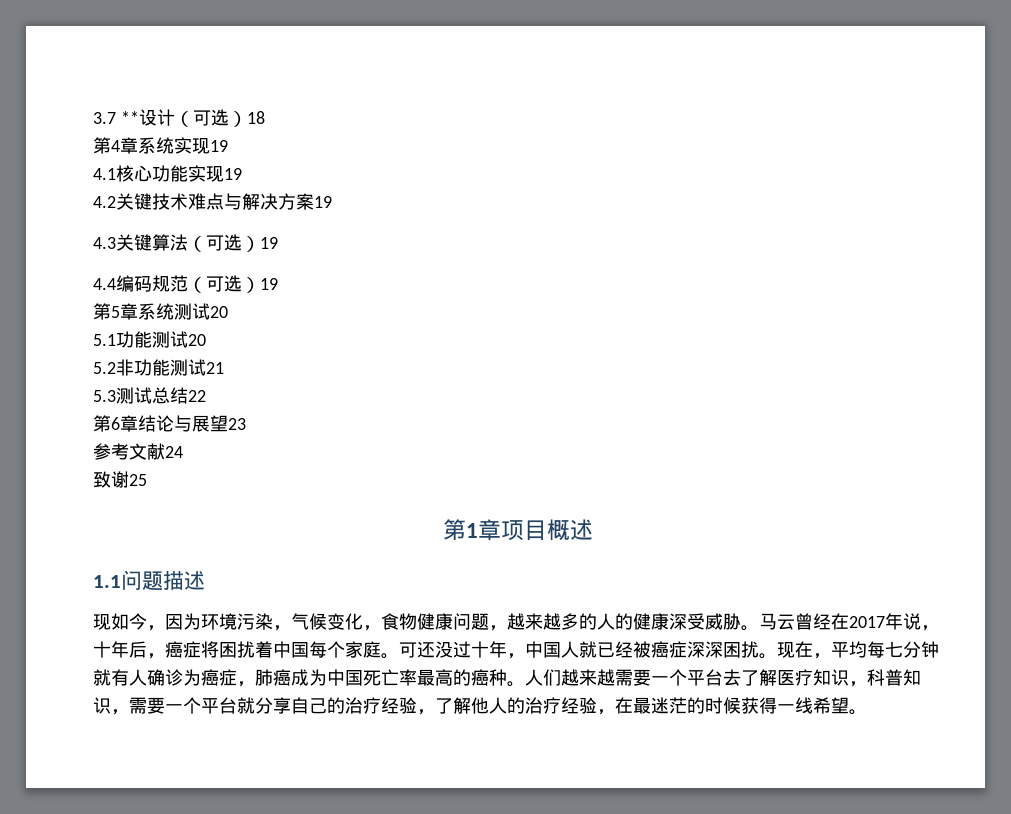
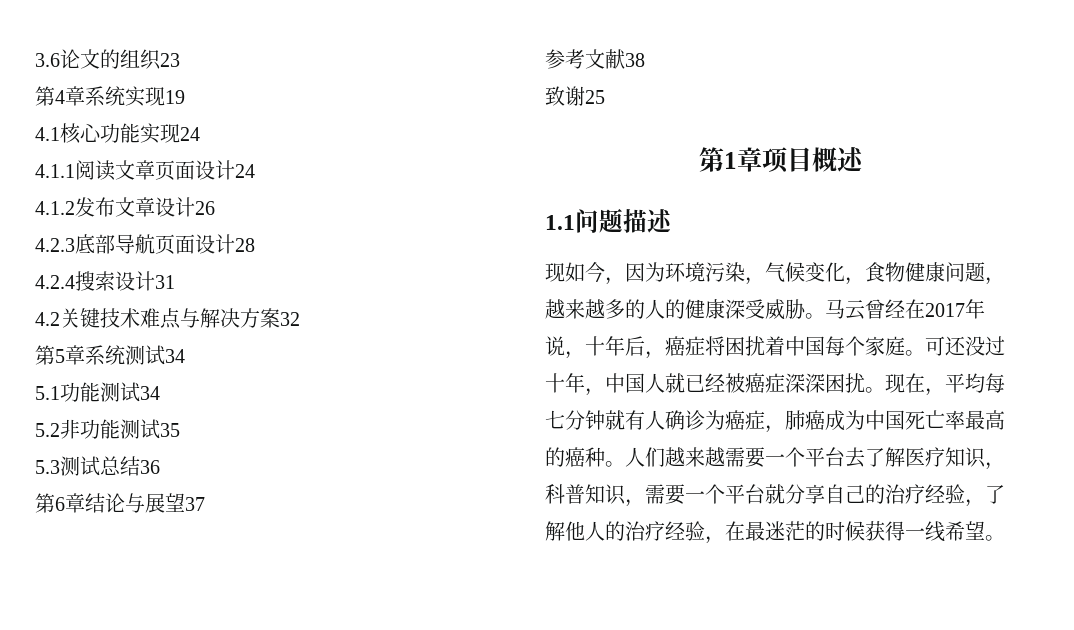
[93,109,265,127] 3.7 **设计（可选）18 -> [35,49,180,70] 3.6论文的组织23
[224,168,242,180] 19 -> [180,127,200,141] [35,160,255,181] [35,197,215,217] [35,234,255,254] [35,271,175,291] 24 // 4.1.1阅读文章页面设计24 // 4.1.2发布文章设计26 // 4.2.3底部导航页面设计28 // 4.2.4搜索设计31
[314,196,332,208] [93,234,278,252] [93,275,278,293] 19 // 4.3关键算法（可选）19 // 4.4编码规范（可选）19 -> [280,312,300,326] 32
[210,306,228,318] 20 -> [165,349,185,363] 34
[188,334,206,346] 20 -> [140,386,160,400] 34
[206,362,224,374] 21 -> [160,423,180,437] 35
[188,390,206,402] 22 -> [140,460,160,474] 36
[228,418,246,430] 23 -> [185,497,205,511] 37
[165,446,183,458] 24 -> [625,53,645,67] 38

